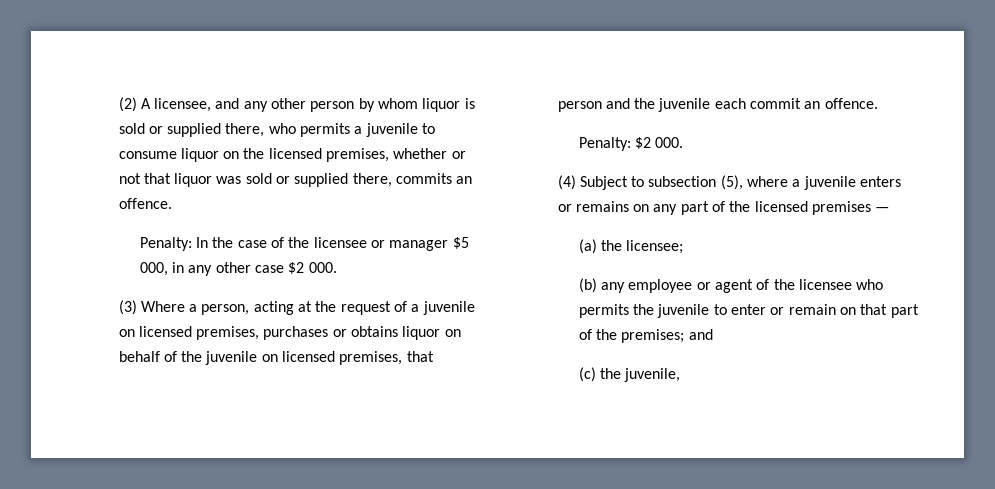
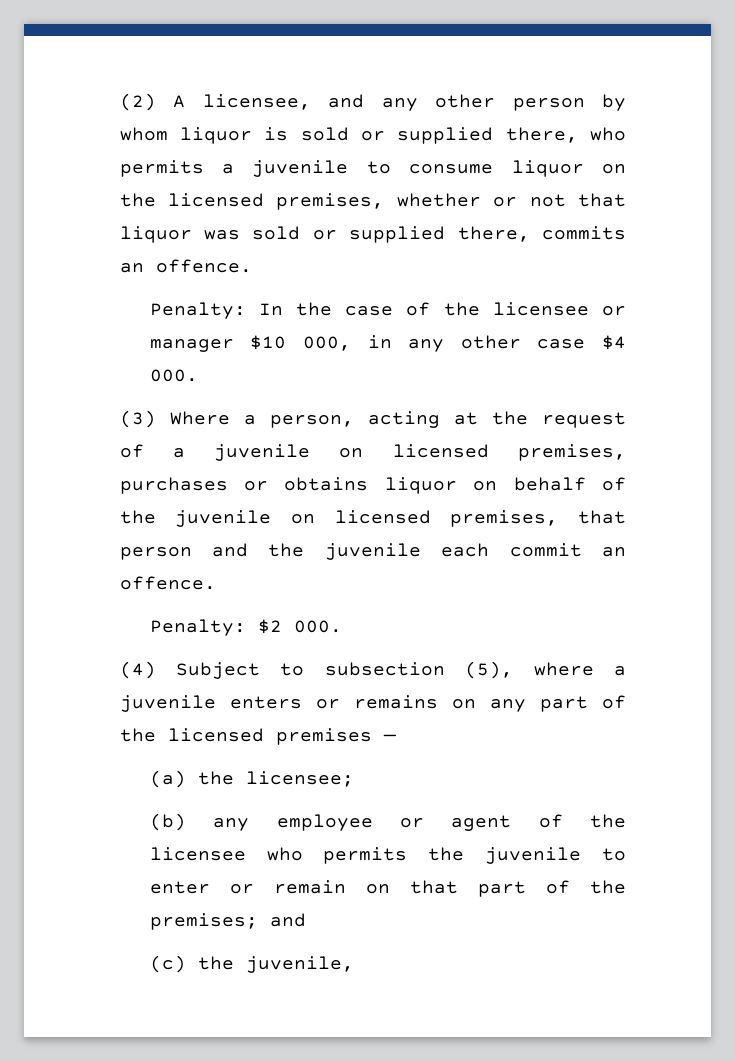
[452,237,469,249] $5 -> [250,335,287,350] $10
[288,262,305,274] $2 -> [602,335,626,350] $4

